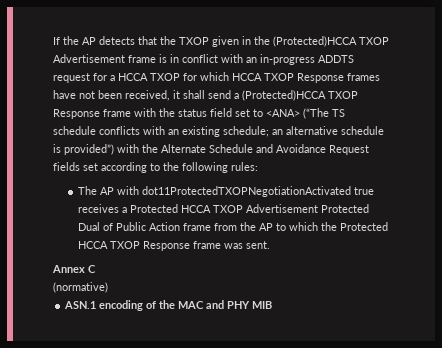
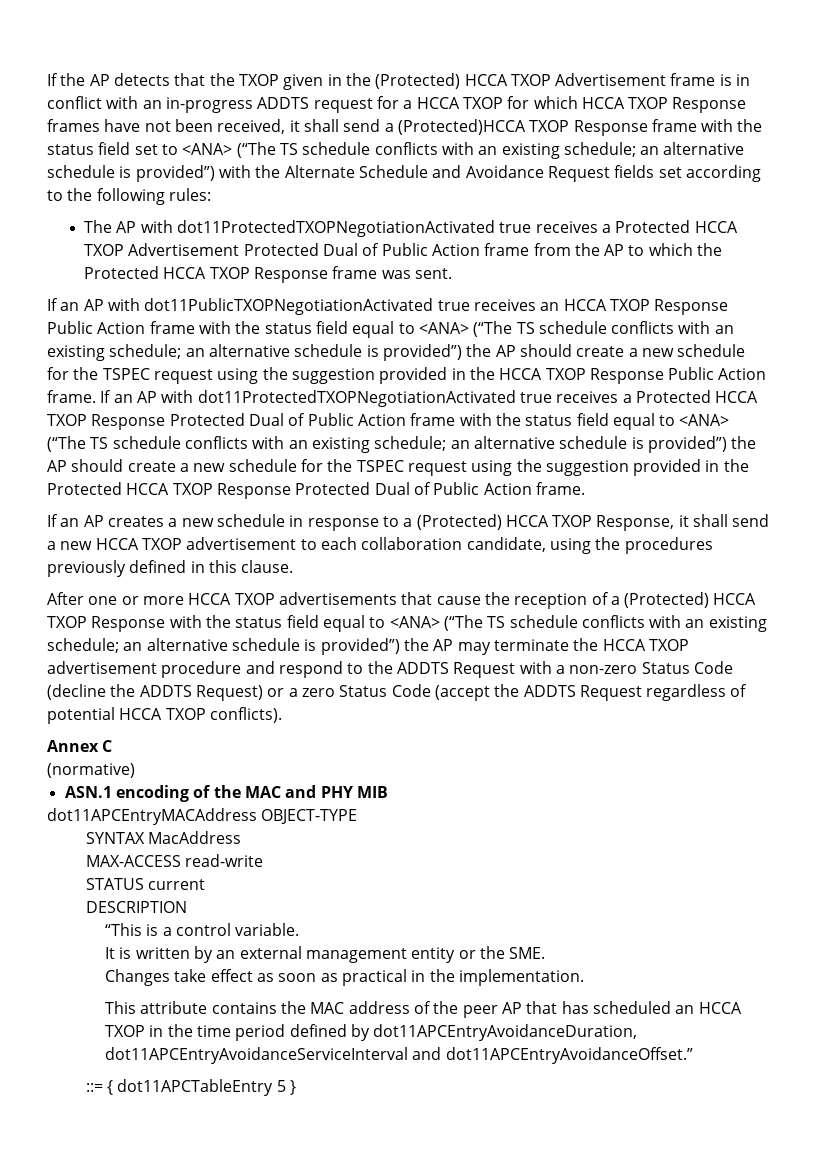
[273,36,357,47] (Protected)HCCA -> [375,73,508,89] (Protected) HCCA
(270, 245) none -> [47,298,729,315] [47,321,734,338] [47,344,746,361] [47,367,767,384] [47,390,759,407] [47,413,730,430] [47,436,757,453] [47,459,749,476] [47,482,585,499] [47,514,770,531] [47,537,713,554] [47,560,294,577] [47,592,757,609] [47,615,767,632] [47,638,689,655] [47,661,733,678] [47,684,748,701] [47,707,282,724] // If an AP with dot11PublicTXOPNegotiationActivated true receives an HCCA TXOP Response Public Action frame with the status field equal to <ANA> (“The TS schedule conflicts with an existing schedule; an alternative schedule is provided”) the AP should create a new schedule for the TSPEC request using the suggestion provided in the HCCA TXOP Response Public Action frame. If an AP with dot11ProtectedTXOPNegotiationActivated true receives a Protected HCCA TXOP Response Protected Dual of Public Action frame with the status field equal to <ANA> (“The TS schedule conflicts with an existing schedule; an alternative schedule is provided”) the AP should create a new schedule for the TSPEC request using the suggestion provided in the Protected HCCA TXOP Response Protected Dual of Public Action frame. // If an AP creates a new schedule in response to a (Protected) HCCA TXOP Response, it shall send a new HCCA TXOP advertisement to each collaboration candidate, using the procedures previously defined in this clause. // After one or more HCCA TXOP advertisements that cause the reception of a (Protected) HCCA TXOP Response with the status field equal to <ANA> (“The TS schedule conflicts with an existing schedule; an alternative schedule is provided”) the AP may terminate the HCCA TXOP advertisement procedure and respond to the ADDTS Request with a non-zero Status Code (decline the ADDTS Request) or a zero Status Code (accept the ADDTS Request regardless of potential HCCA TXOP conflicts).
(273, 305) none -> [47,808,358,825] [85,831,241,844] [85,854,264,867] [85,878,205,890] [85,901,187,913] [105,923,300,936] [105,946,546,963] [105,969,584,986] [105,1001,742,1018] [105,1024,638,1041] [105,1047,693,1064] [85,1079,296,1096] // dot11APCEntryMACAddress OBJECT-TYPE // SYNTAX MacAddress // MAX-ACCESS read-write // STATUS current // DESCRIPTION // “This is a control variable. // It is written by an external management entity or the SME. // Changes take effect as soon as practical in the implementation. // This attribute contains the MAC address of the peer AP that has scheduled an HCCA TXOP in the time period defined by dot11APCEntryAvoidanceDuration, dot11APCEntryAvoidanceServiceInterval and dot11APCEntryAvoidanceOffset.” // ::= { dot11APCTableEntry 5 }

